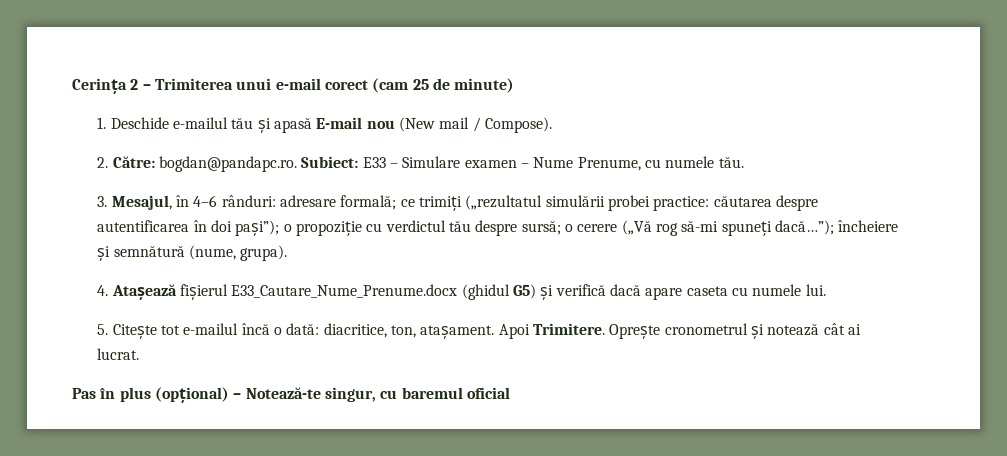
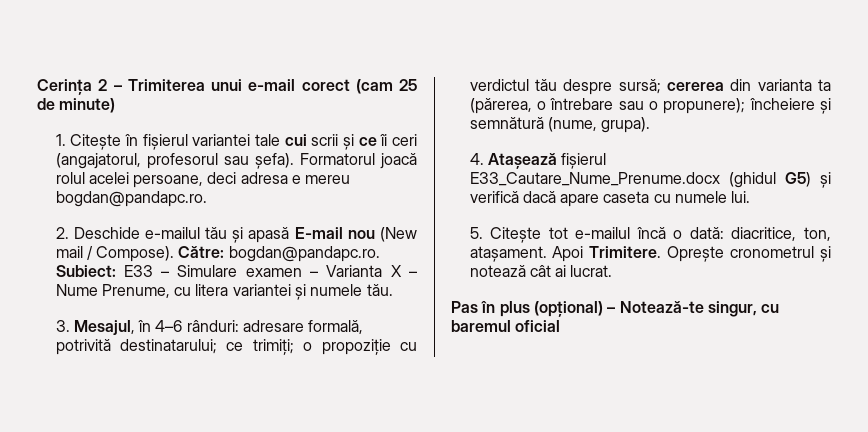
(107, 123) none -> [70,134,417,150] [55,153,417,169] [55,172,351,188] [55,191,207,207] [55,227,69,239] Citește în fișierul variantei tale cui scrii și ce îi ceri (angajatorul, profesorul sau șefa). Formatorul joacă rolul acelei persoane, deci adresa e mereu bogdan@pandapc.ro. // 2.
[97,157,109,168] // 2. -> (175, 254) none
[533,157,661,171] Nume Prenume, cu -> [326,265,417,277] [55,284,307,300] Varianta X – Nume Prenume, cu litera variantei și
[340,195,818,211] [97,220,280,236] formală; ce trimiți („rezultatul simulării probei practice: căutarea despre autentificarea în doi pași”); -> [308,320,364,334] [55,339,294,355] formală, potrivită destinatarului; ce trimiți;
[564,220,834,236] o cerere („Vă rog să-mi spuneți dacă…”); -> [666,79,831,91] [469,98,746,114] cererea din varianta ta (părerea, o întrebare sau o propunere);

